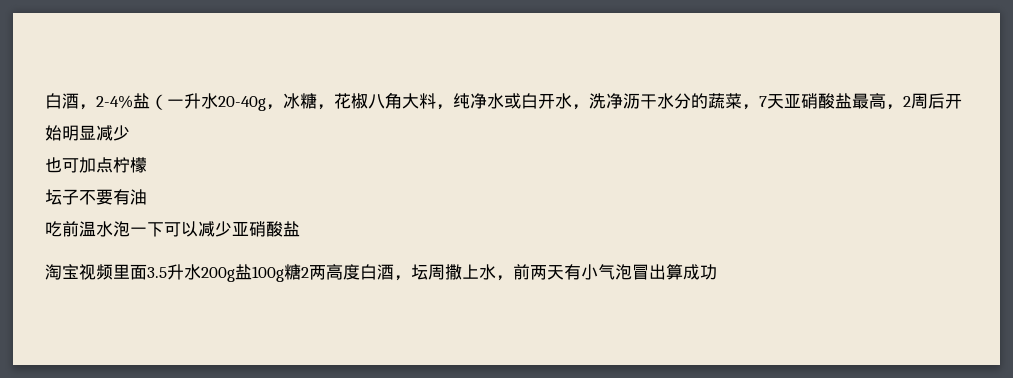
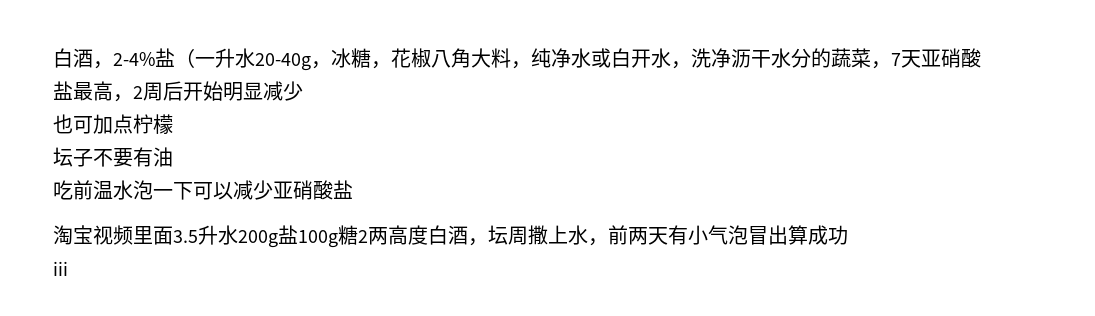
(717, 272) none -> [53,261,68,276] // iii

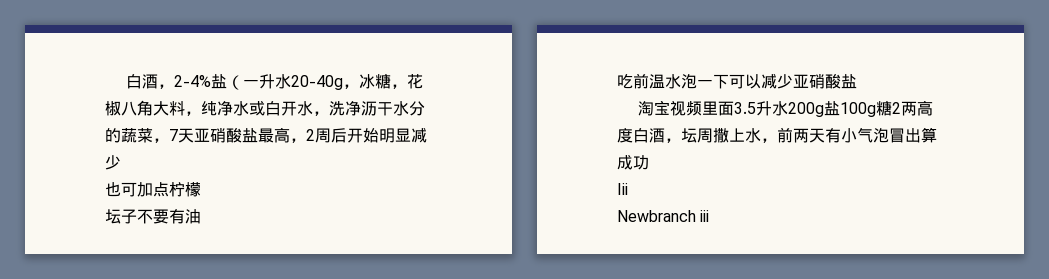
(848, 235) none -> [617,183,628,195] [617,210,696,222] Iii // Newbranch

